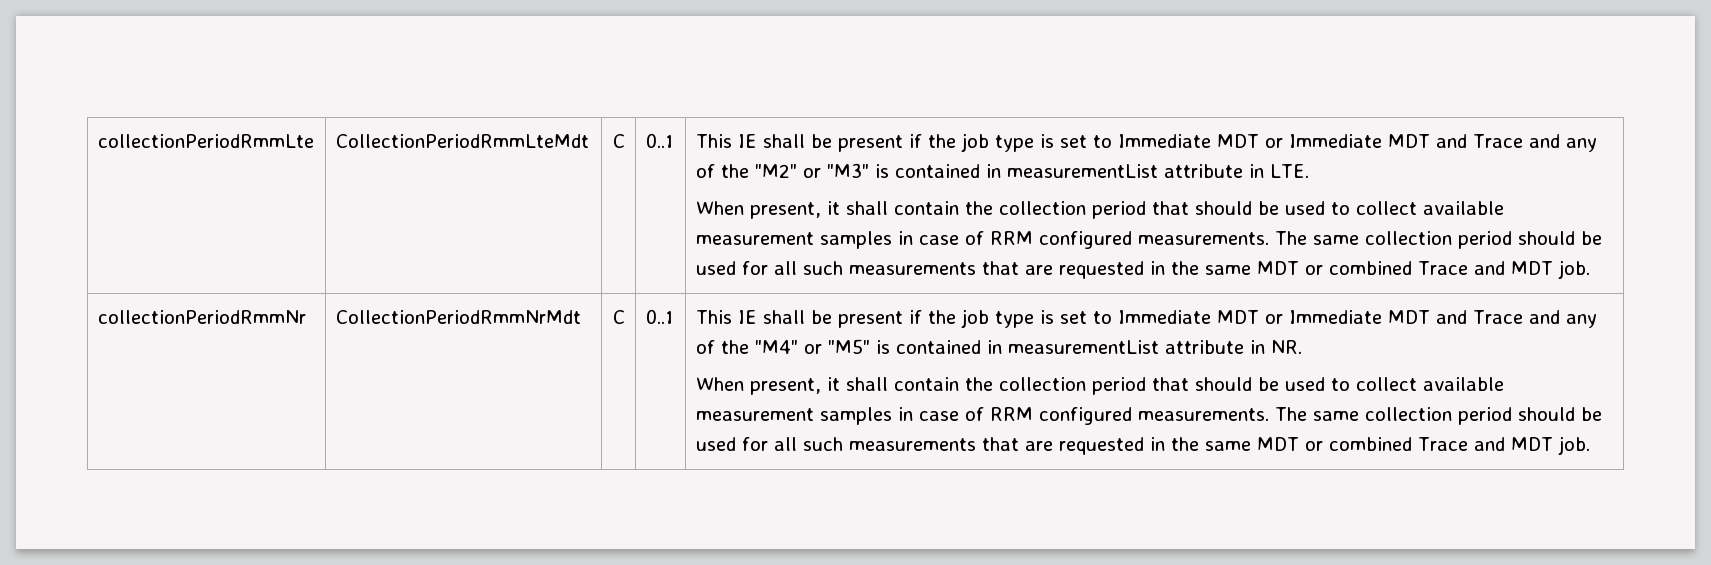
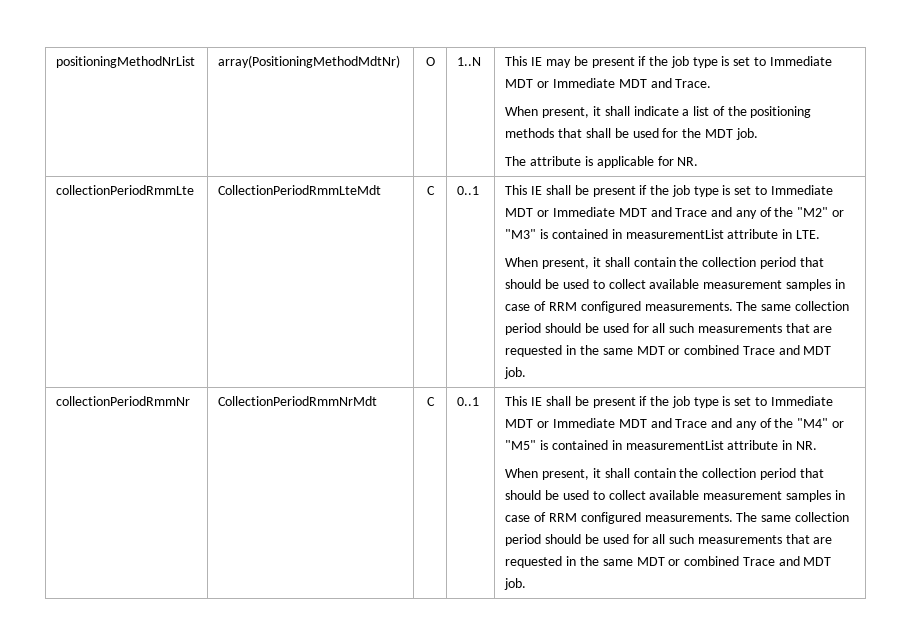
(97, 141) none -> [56,56,196,68] [218,55,401,68] [425,57,435,66] [457,57,482,66] [505,56,832,68] [505,78,712,88] [505,106,812,118] [505,128,758,140] [505,156,699,168] positioningMethodNrList | array(PositioningMethodMdtNr) | O | 1..N | This IE may be present if the job type is set to Immediate MDT or Immediate MDT and Trace. // When present, it shall indicate a list of the positioning methods that shall be used for the MDT job. // The attribute is applicable for NR. //

